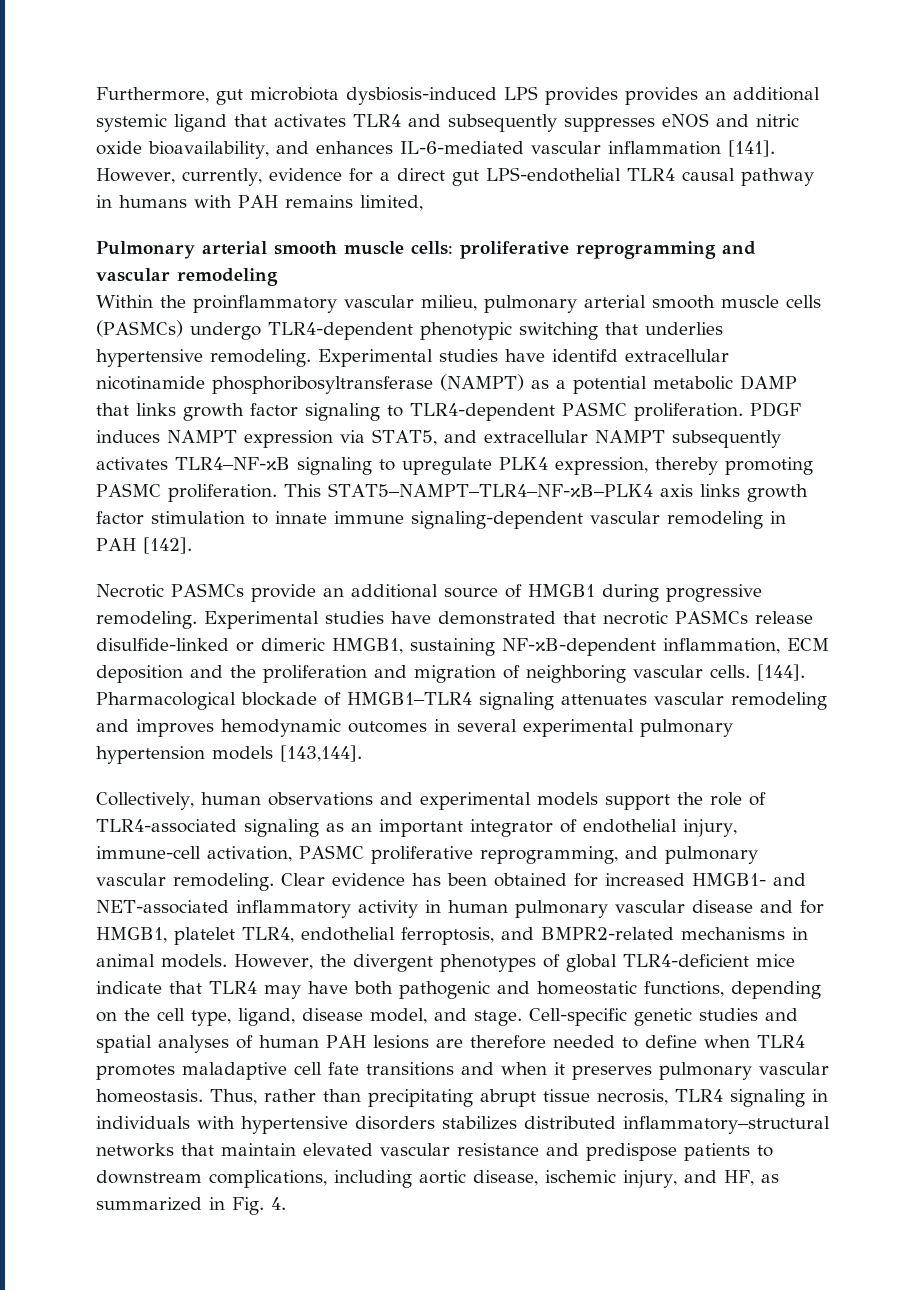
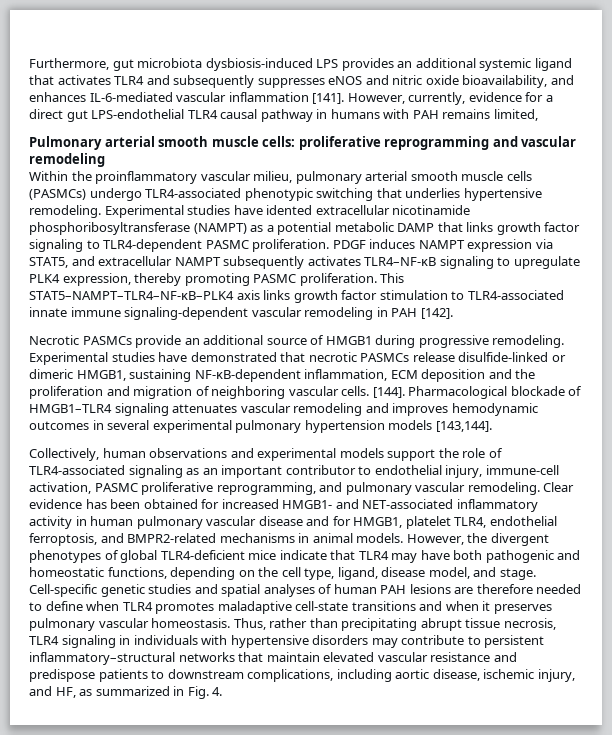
[625,87,698,105] provides -> (394, 64) none
[267,322,413,340] TLR4-dependent -> [145,188,242,198] TLR4-associated
[552,349,618,362] identifd -> [266,205,313,215] idented
(268, 519) none -> [467,290,564,300] TLR4-associated
[470,819,577,837] integrator of -> [285,465,372,475] contributor to
[294,1062,359,1075] cell fate -> [295,601,349,611] cell-state
[442,1116,616,1130] stabilizes distributed -> [371,635,545,648] may contribute to persistent

